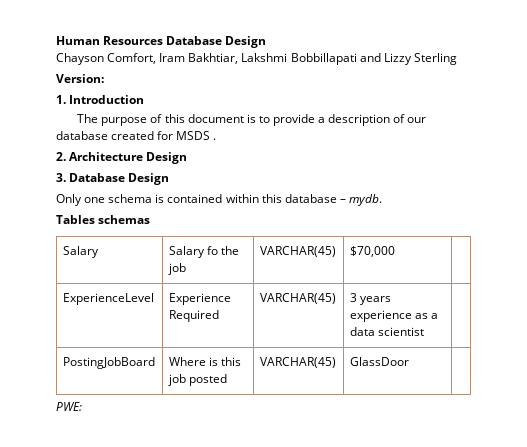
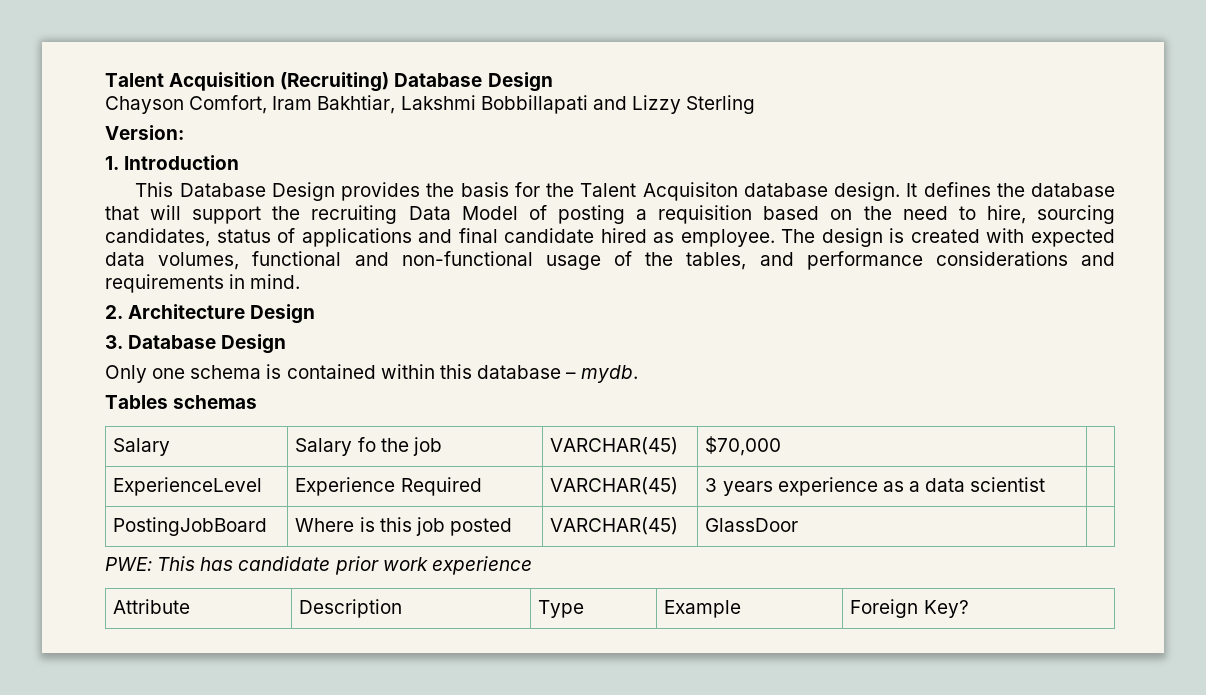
[56,36,164,45] Human Resources -> [105,72,390,92] Talent Acquisition (Recruiting)
[77,114,427,126] [56,131,217,140] The purpose of this document is to provide a description of our database created for MSDS . -> [135,182,1115,201] [105,205,1115,224] [105,228,1115,247] [105,251,1115,270] [105,274,301,293] This Database Design provides the basis for the Talent Acquisiton database design. It defines the database that will support the recruiting Data Model of posting a requisition based on the need to hire, sourcing candidates, status of applications and final candidate hired as employee. The design is created with expected data volumes, functional and non-functional usage of the tables, and performance considerations and requirements in mind.
(82, 406) none -> [157,556,532,575] [113,599,191,614] [299,599,403,618] [538,600,585,618] [664,600,742,618] [850,599,969,618] This has candidate prior work experience // Attribute | Description | Type | Example | Foreign Key?

